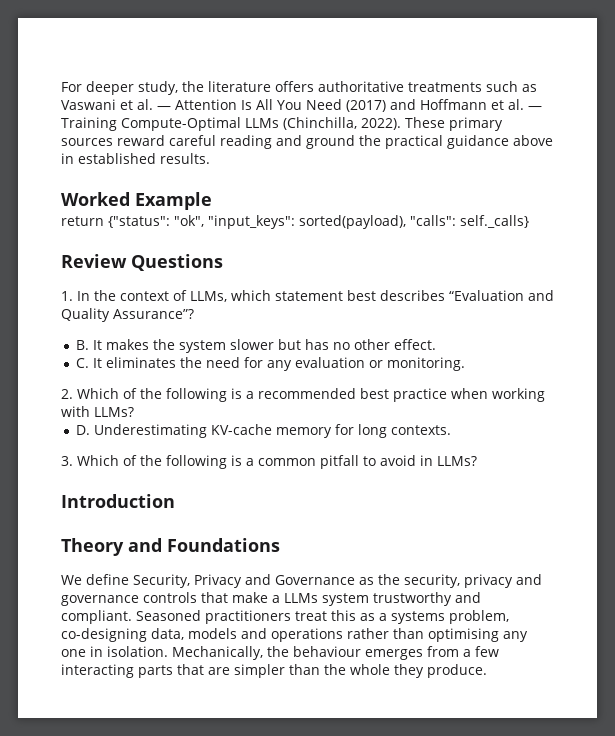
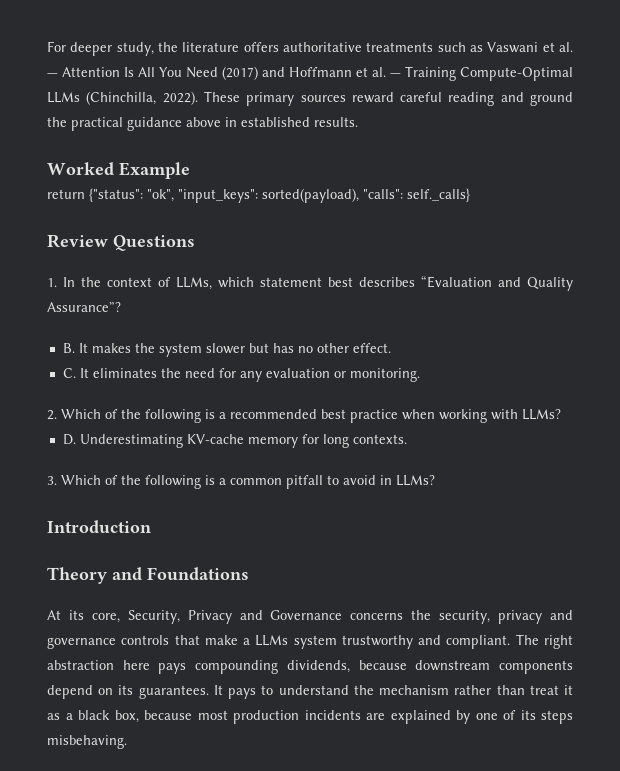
[61,574,129,585] We define -> [47,610,120,623] At its core,
[359,577,374,585] as -> [350,613,404,620] concerns
[136,610,509,624] [61,628,528,642] [61,646,499,660] [61,664,487,678] Seasoned practitioners treat this as a systems problem, co-designing data, models and operations rather than optimising any one in isolation. Mechanically, the behaviour emerges from a few interacting parts that are simpler than the whole they produce. -> [515,634,573,649] [47,660,573,674] [47,685,573,699] [47,710,573,724] [47,735,127,749] The right abstraction here pays compounding dividends, because downstream components depend on its guarantees. It pays to understand the mechanism rather than treat it as a black box, because most production incidents are explained by one of its steps misbehaving.

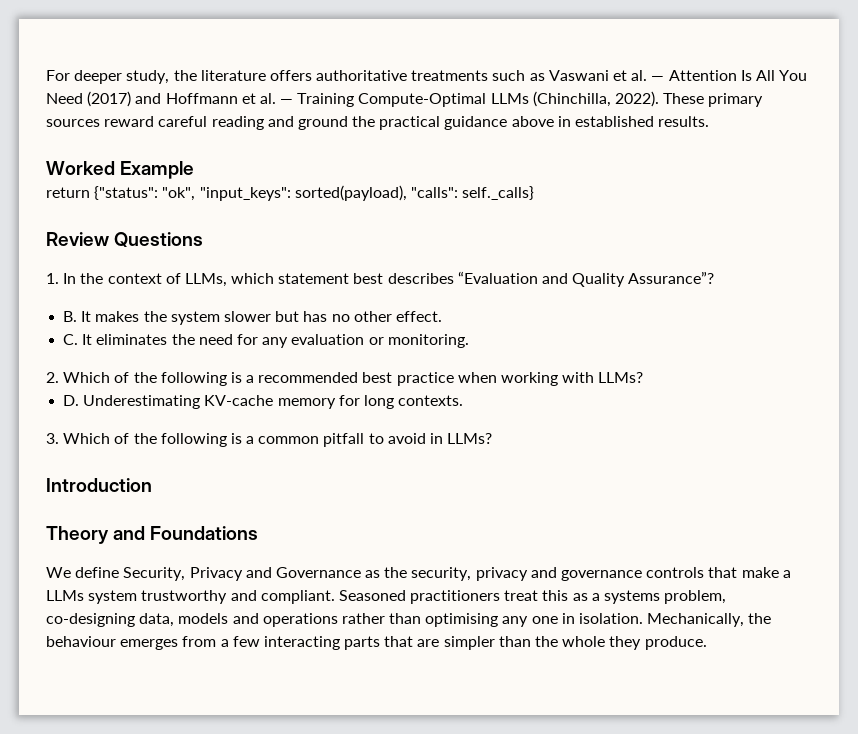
[47,610,120,623] At its core, -> [46,567,120,578] We define
[350,613,404,620] concerns -> [365,570,381,578] as
[515,634,573,649] [47,660,573,674] [47,685,573,699] [47,710,573,724] [47,735,127,749] The right abstraction here pays compounding dividends, because downstream components depend on its guarantees. It pays to understand the mechanism rather than treat it as a black box, because most production incidents are explained by one of its steps misbehaving. -> [338,590,727,604] [46,613,772,627] [46,636,707,650] Seasoned practitioners treat this as a systems problem, co-designing data, models and operations rather than optimising any one in isolation. Mechanically, the behaviour emerges from a few interacting parts that are simpler than the whole they produce.

